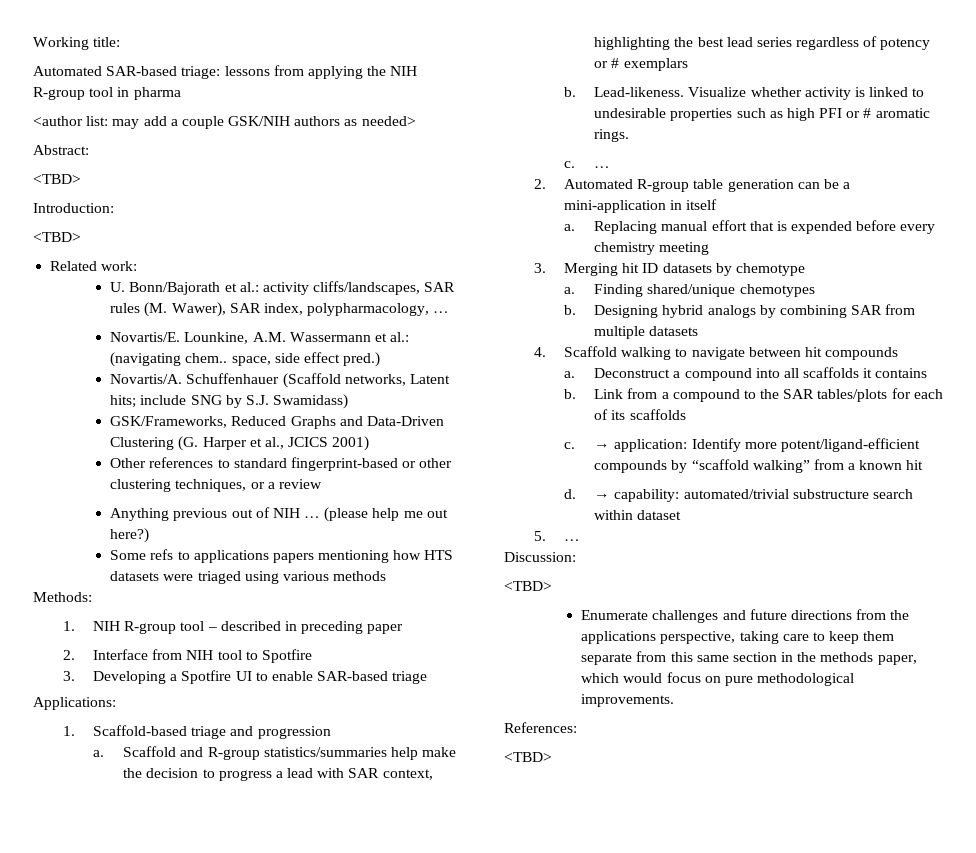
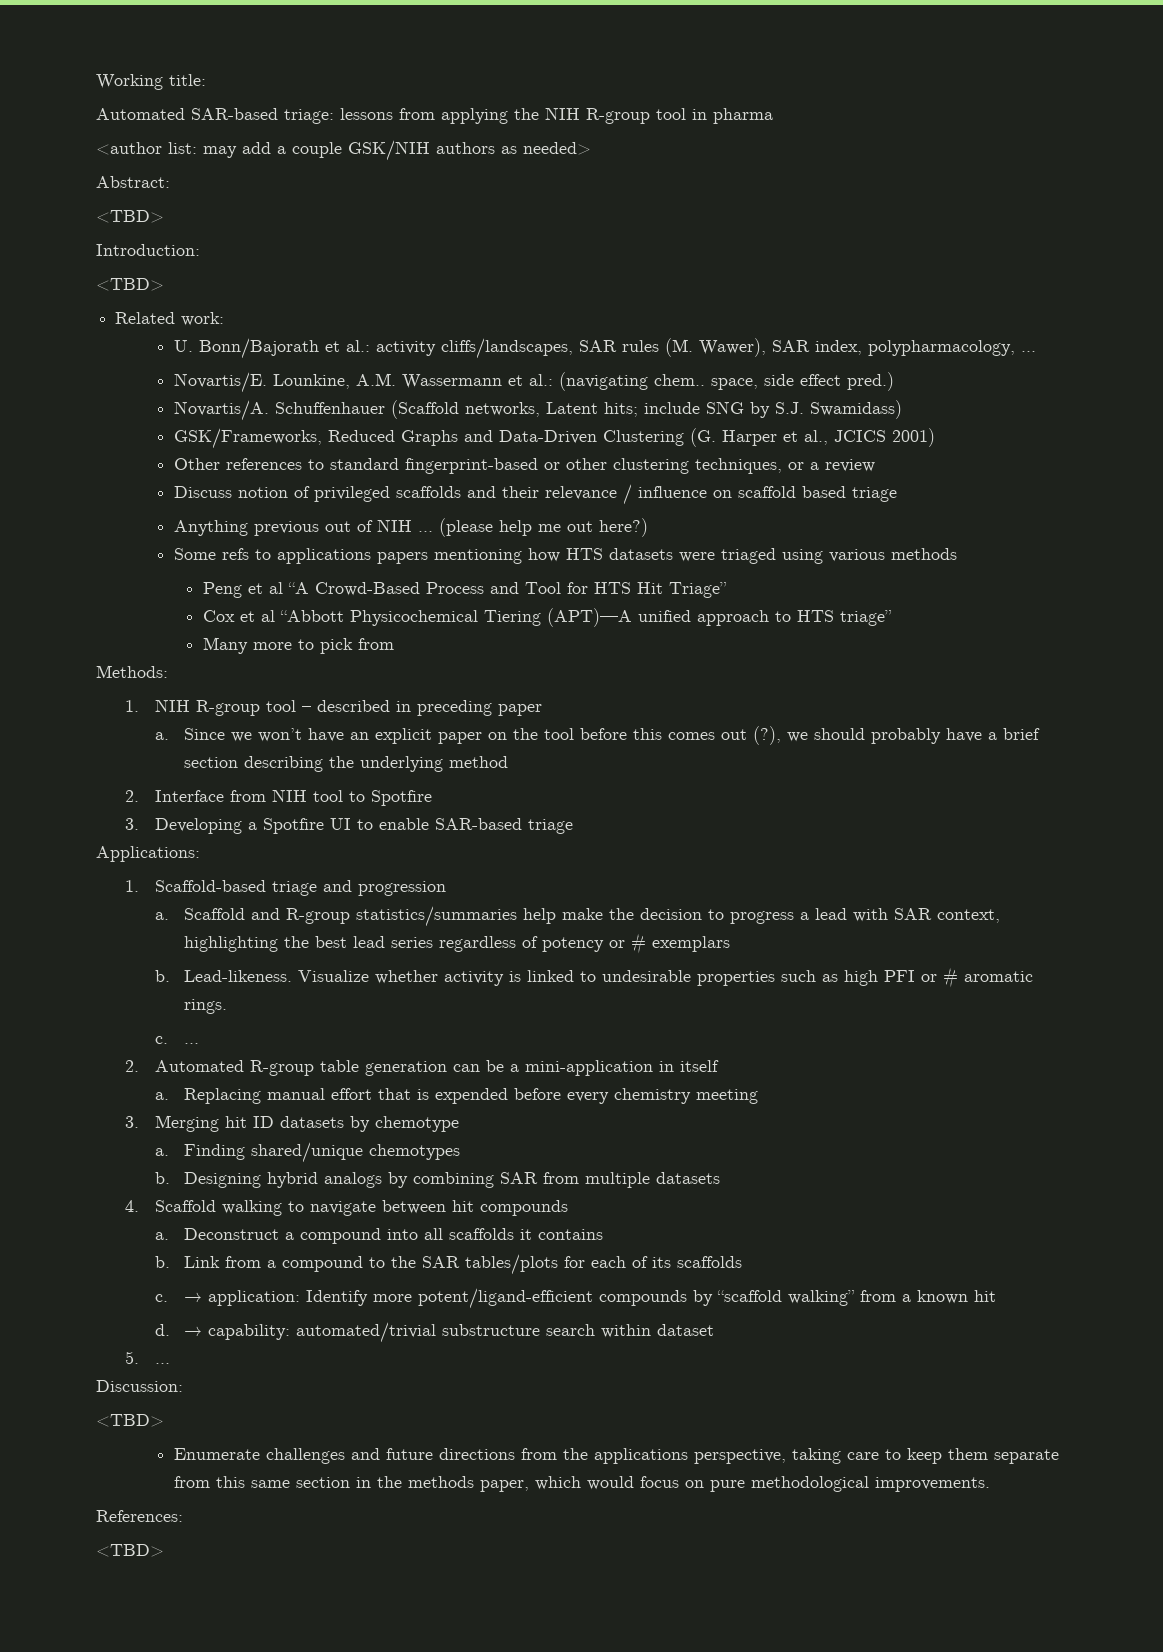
(322, 484) none -> [173,484,897,505] // Discuss notion of privileged scaffolds and their relevance / influence on scaffold based triage
(387, 576) none -> [203,582,728,598] [203,608,893,627] [203,637,395,654] // Peng et al “A Crowd-Based Process and Tool for HTS Hit Triage” // Cox et al “Abbott Physicochemical Tiering (APT)—A unified approach to HTS triage” // Many more to pick from
(404, 629) none -> [154,726,1040,745] [183,756,508,772] // a. Since we won’t have an explicit paper on the tool before this comes out (?), we should probably have a brief section describing the underlying method

